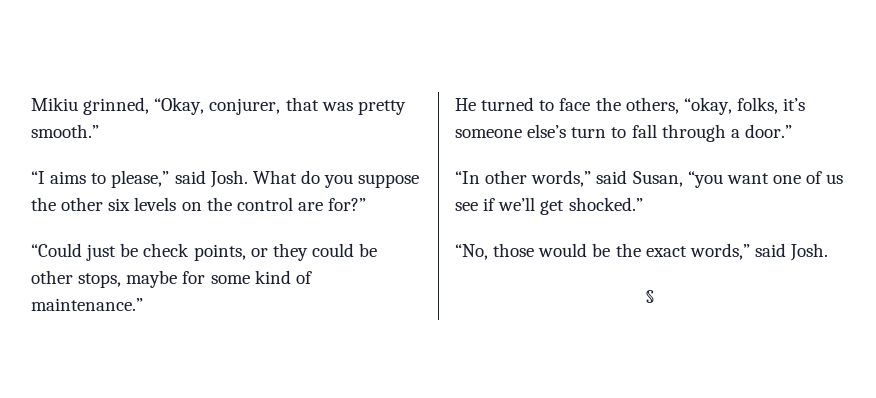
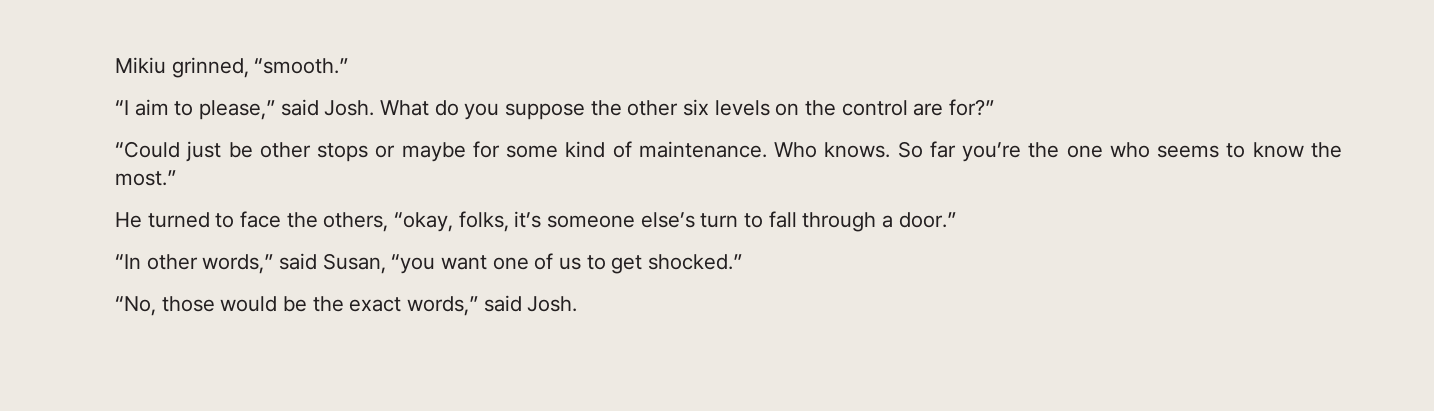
[154,97,406,115] [31,124,99,138] “Okay, conjurer, that was pretty smooth.” -> [254,58,349,74] “smooth.”
[50,171,87,184] aims -> [134,99,169,116] aim
[143,243,378,261] [31,270,122,288] check points, or they could be other stops, -> [259,142,396,162] other stops or
[31,298,143,311] maintenance.” -> [638,141,1342,162] [115,170,176,186] maintenance. Who knows. So far you’re the one who seems to know the most.”
[455,197,536,211] see if we’ll -> [586,255,606,270] to
[645,290,655,303] // § -> (578, 304) none

